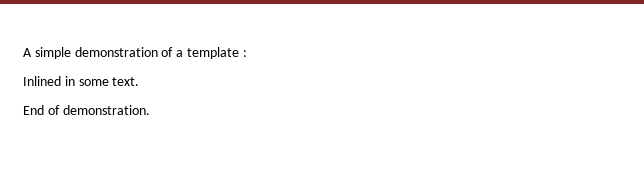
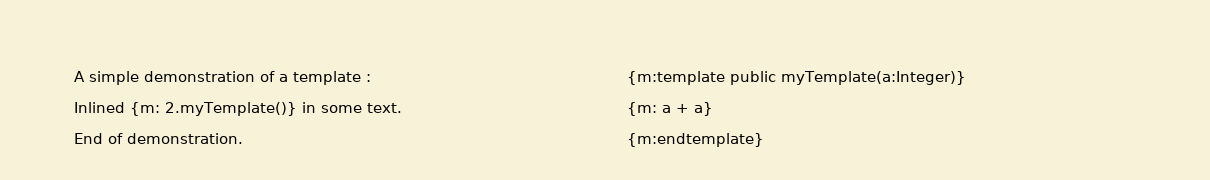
(61, 81) none -> [130,102,297,116] {m: 2.myTemplate()}
(150, 110) none -> [627,71,966,85] [627,102,713,116] [627,133,764,147] // {m:template public myTemplate(a:Integer)} // {m: a + a} // {m:endtemplate}

